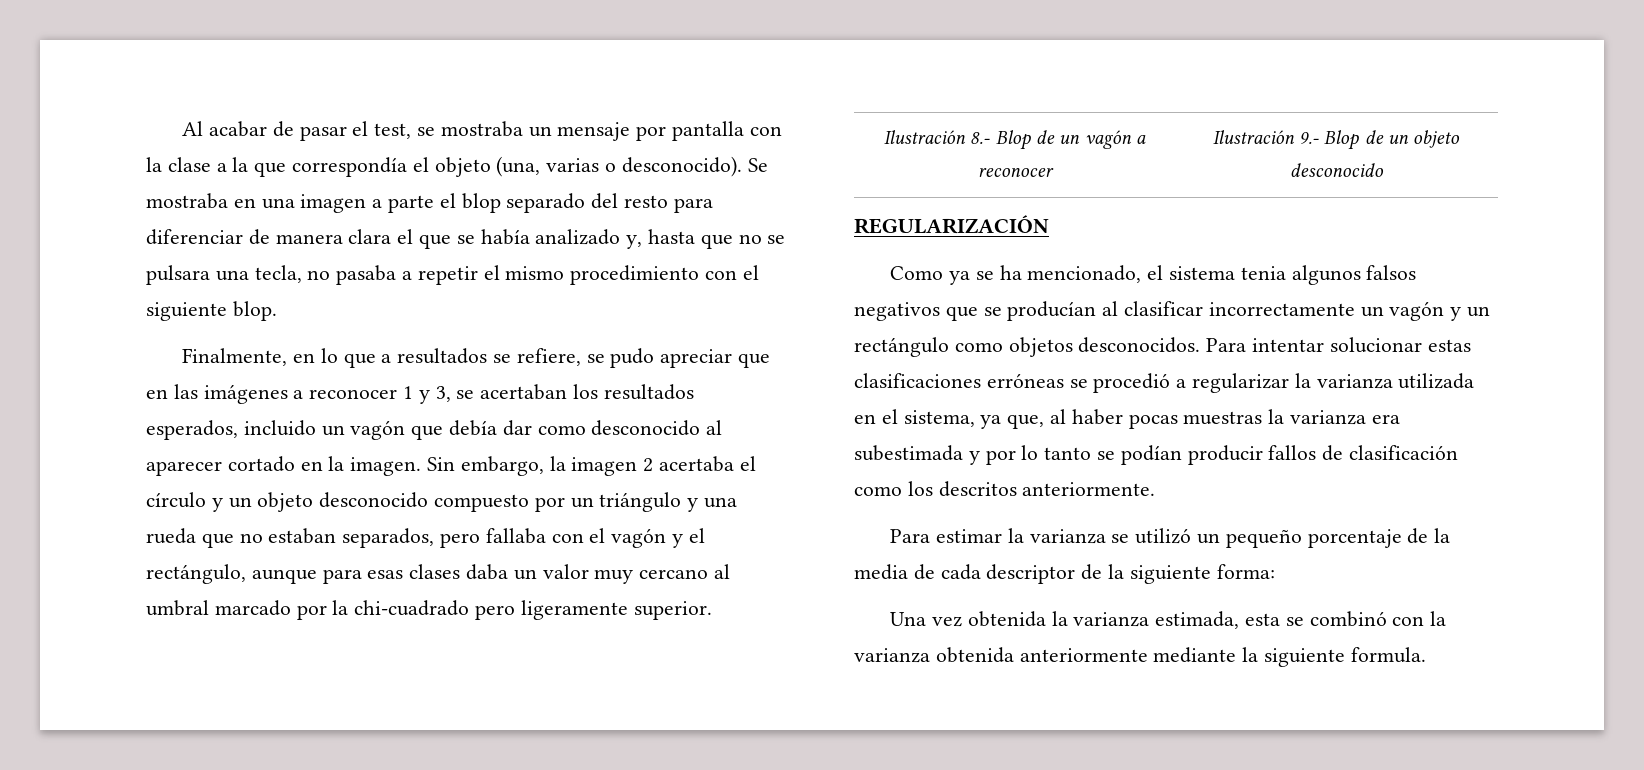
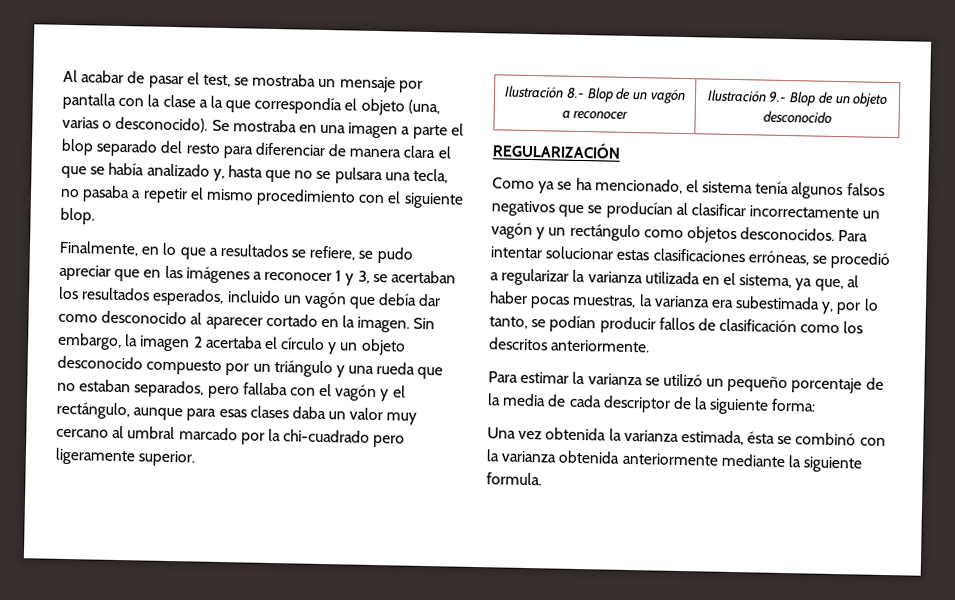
[1240,266,1286,280] tenia -> [755,181,790,195] tenía
[986,373,1064,388] erróneas -> [747,250,810,266] erróneas,
[1183,411,1263,425] muestras -> [572,294,637,309] muestras,
[968,451,980,465] y -> [821,301,835,314] y,
[1044,447,1092,460] tanto -> [489,316,528,329] tanto,
[1245,613,1281,626] esta -> [747,431,776,444] ésta

